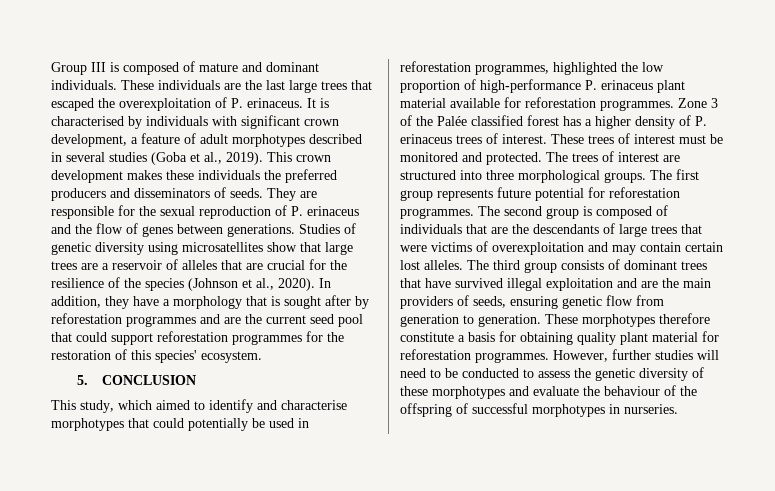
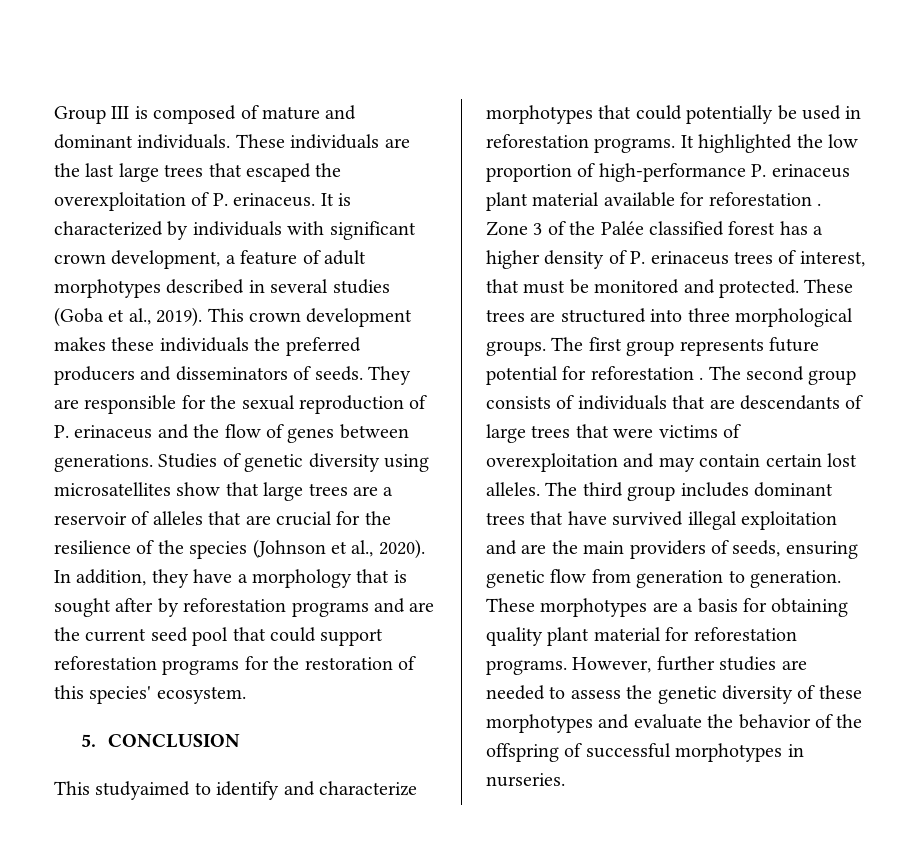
[51,116,124,126] characterised -> [54,221,163,236] characterized
[126,316,196,327] programmes -> [291,602,369,617] programs
[232,334,302,345] programmes -> [162,660,240,675] programs
[80,400,190,413] study, which aimed -> [95,781,191,800] studyaimed
[281,400,347,410] characterise -> [319,781,417,796] characterize
[475,64,549,75] programmes, -> [594,135,694,153] programs. It
[600,100,674,111] programmes. -> [817,203,821,206] .
[502,133,675,144] interest. These trees of interest -> [799,251,865,267] [486,279,519,293] interest, that
[546,151,659,162] The trees of interest -> [804,279,854,293] [486,309,525,322] These trees
[400,208,474,219] programmes. -> [699,377,704,380] .
[583,206,652,219] is composed -> [486,396,551,409] consists
[512,224,529,234] the -> (735, 404) none
[561,259,620,270] consists of -> [680,482,749,497] includes
[659,313,710,324] [400,332,454,342] therefore constitute -> [652,602,678,612] are
[475,352,549,363] programmes. -> [486,660,567,675] programs.
[697,350,719,360] [400,368,519,378] will need to be conducted -> [781,660,807,670] [486,685,545,700] are needed
[604,386,660,396] behaviour -> [738,714,811,729] behavior

